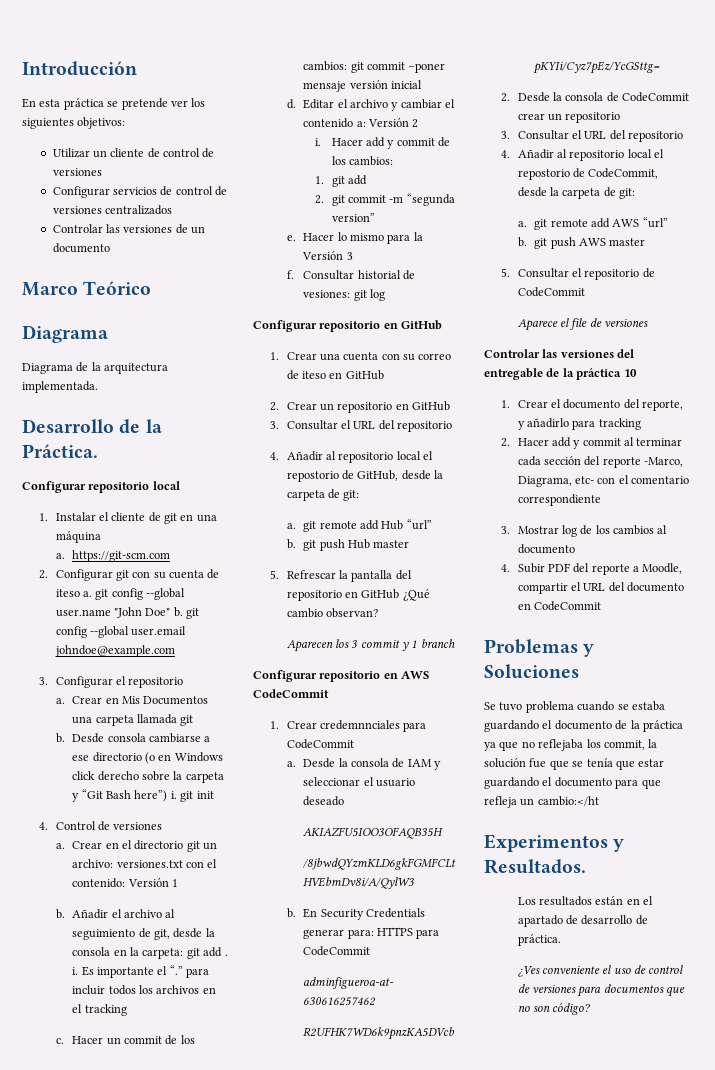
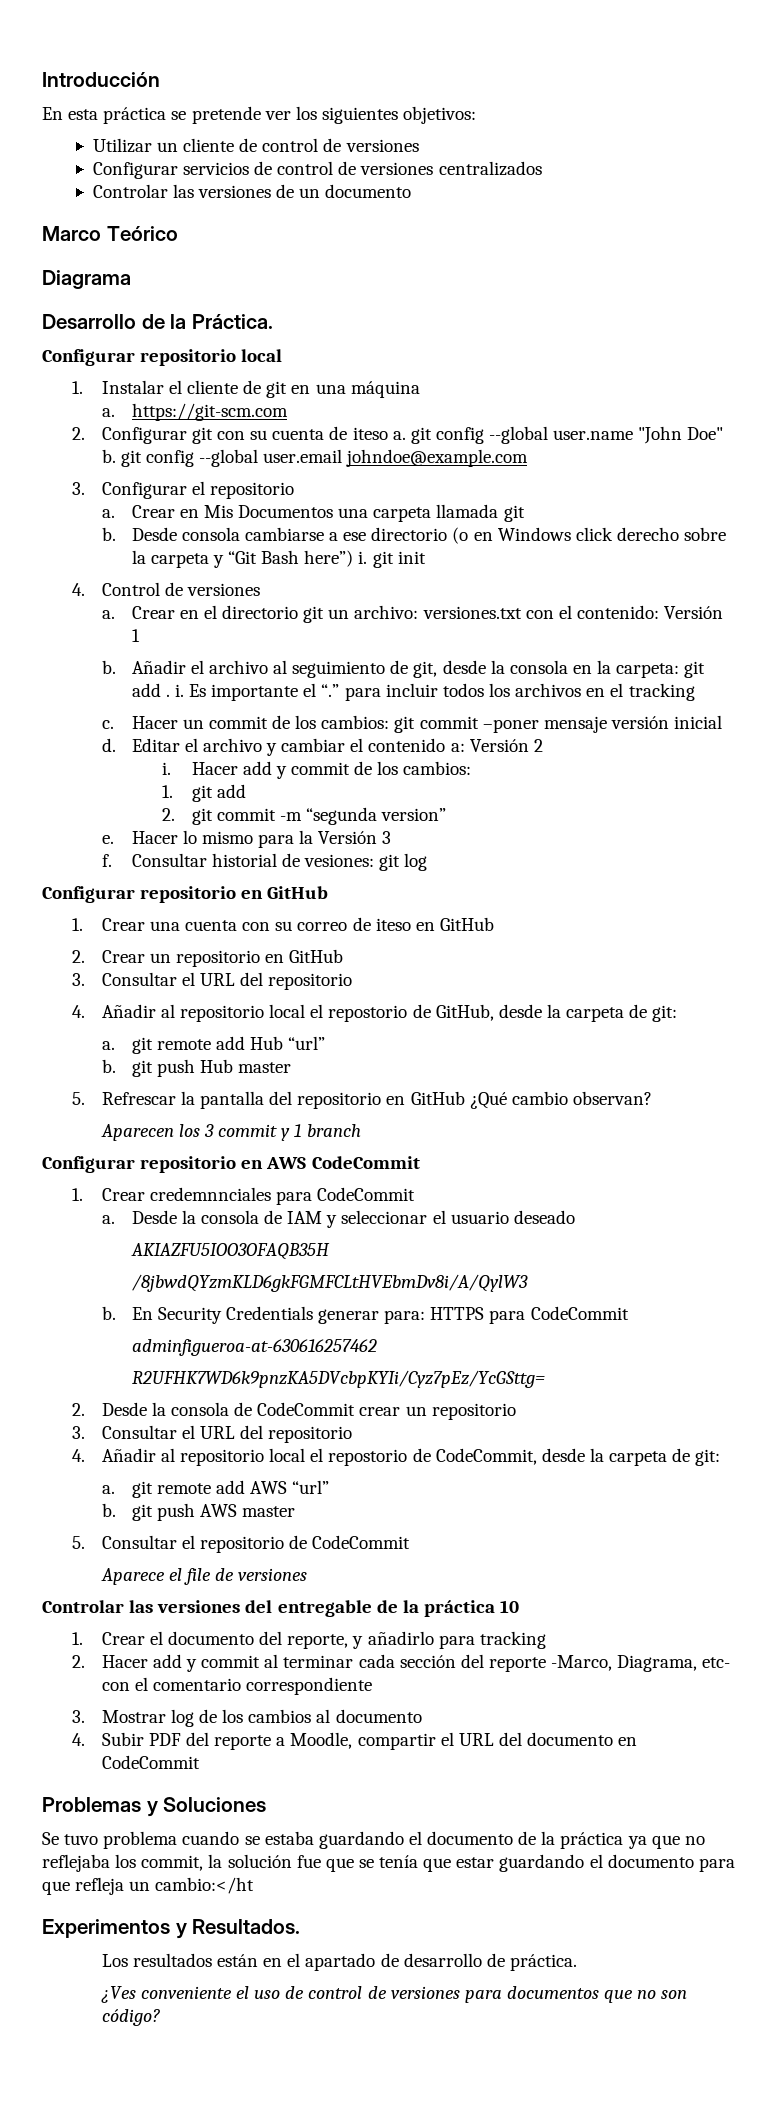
[22,362,169,374] [22,381,98,393] // Diagrama de la arquitectura implementada. -> (131, 279) none

